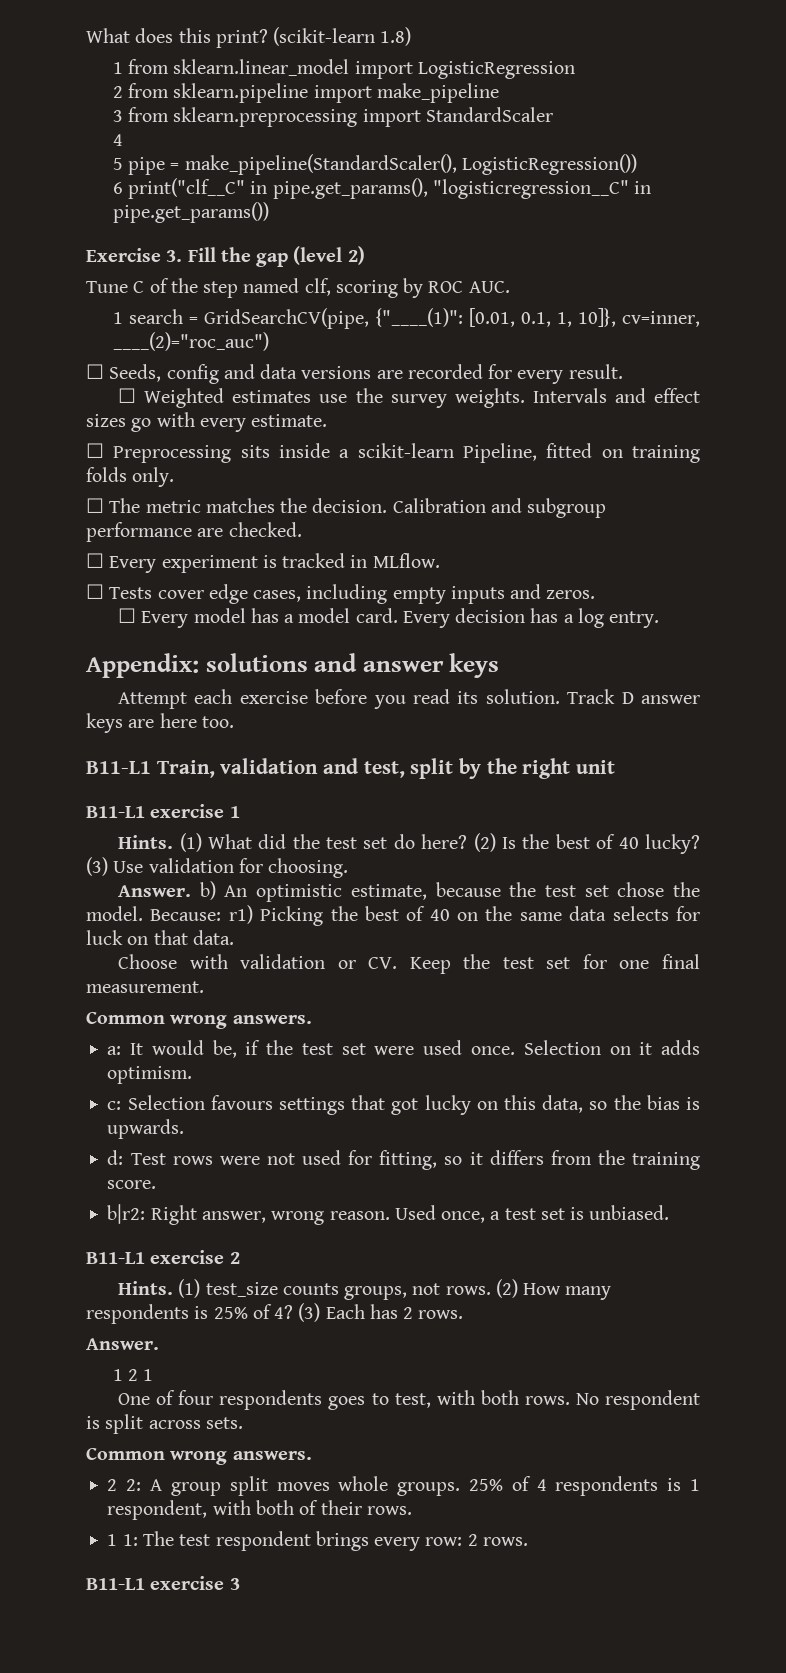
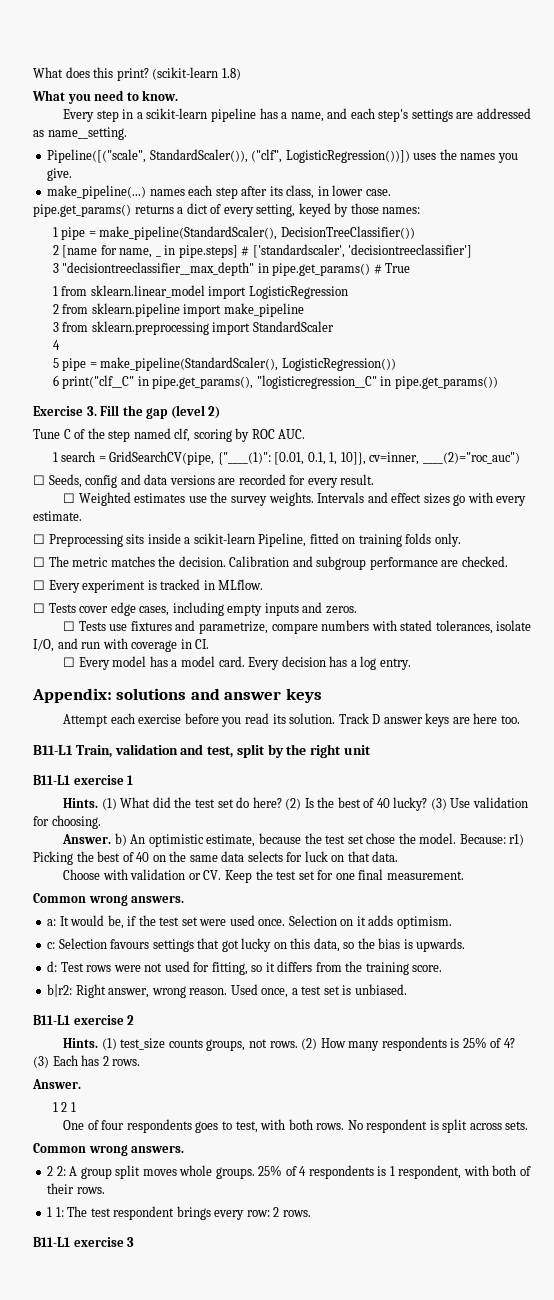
(412, 36) none -> [32,90,179,104] [63,108,531,122] [33,127,127,140] [47,149,518,163] [47,168,73,181] [47,185,391,199] [33,203,421,217] [52,226,415,240] [52,245,161,258] [164,244,473,258] [52,262,411,276] // What you need to know. // Every step in a scikit-learn pipeline has a name, and each step's settings are addressed as name__setting. // Pipeline([("scale", StandardScaler()), ("clf", LogisticRegression())]) uses the names you give. // make_pipeline(...) names each step after its class, in lower case. // pipe.get_params() returns a dict of every setting, keyed by those names: // 1 pipe = make_pipeline(StandardScaler(), DecisionTreeClassifier()) // 2 [name for name, _ in pipe.steps] # ['standardscaler', 'decisiontreeclassifier'] // 3 "decisiontreeclassifier__max_depth" in pipe.get_params() # True
(596, 594) none -> [63,620,532,634] [33,638,210,652] // ☐ Tests use fixtures and parametrize, compare numbers with stated tolerances, isolate I/O, and run with coverage in CI.

